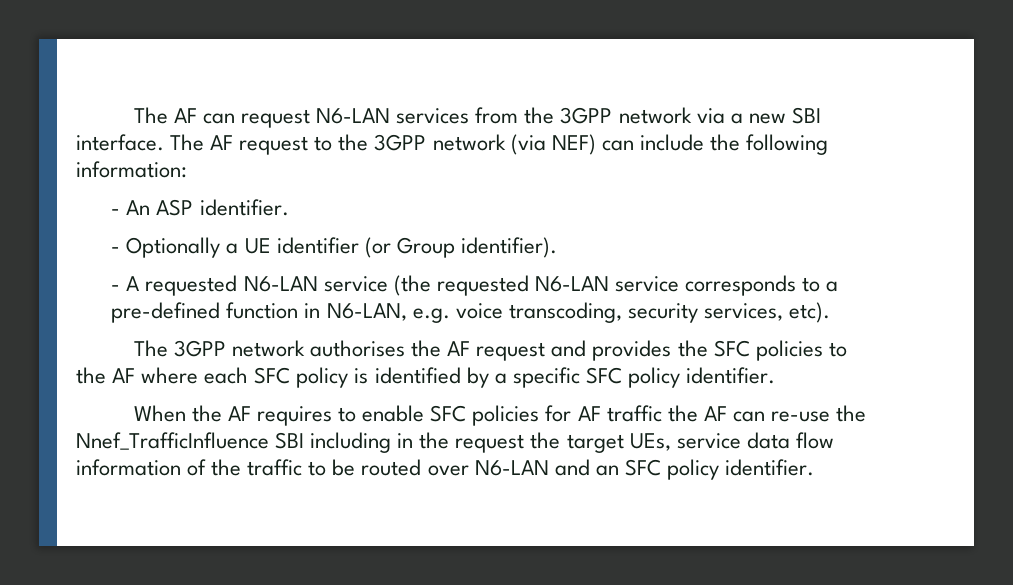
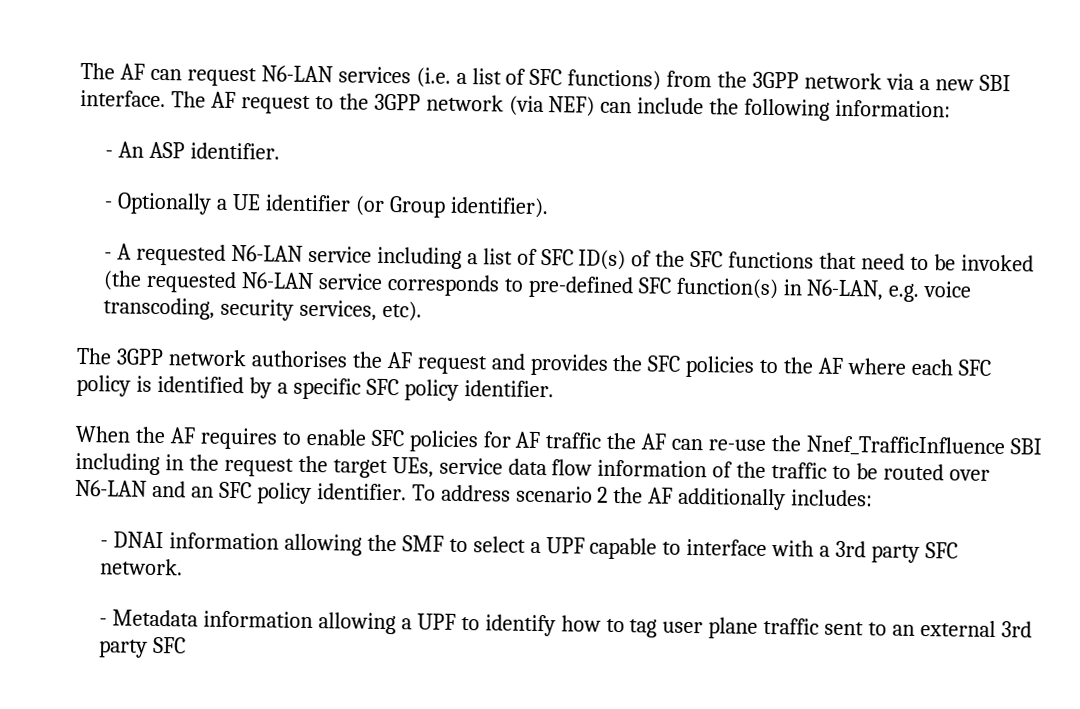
(470, 116) none -> [415,67,662,91] (i.e. a list of SFC functions)
(388, 284) none -> [376,246,1034,272] including a list of SFC ID(s) of the SFC functions that need to be invoked
[826,281,839,292] [111,302,299,323] a pre-defined function -> [527,275,779,300] pre-defined SFC function(s)
(814, 467) none -> [411,484,874,511] [100,531,959,563] [100,558,184,576] [99,609,1032,639] [98,636,187,658] To address scenario 2 the AF additionally includes: // - DNAI information allowing the SMF to select a UPF capable to interface with a 3rd party SFC network. // - Metadata information allowing a UPF to identify how to tag user plane traffic sent to an external 3rd party SFC

